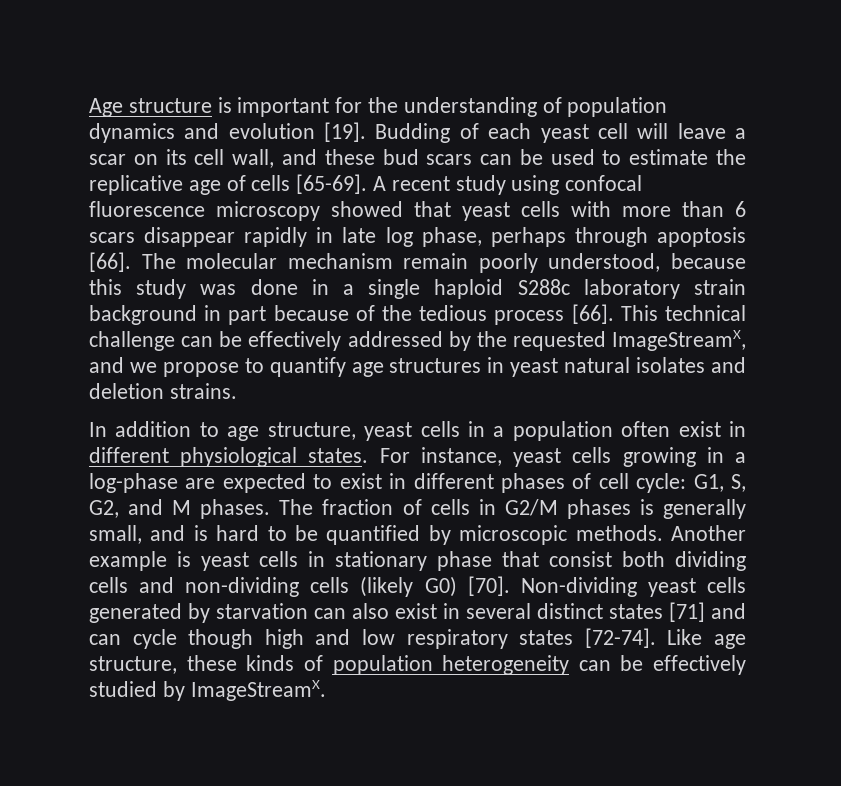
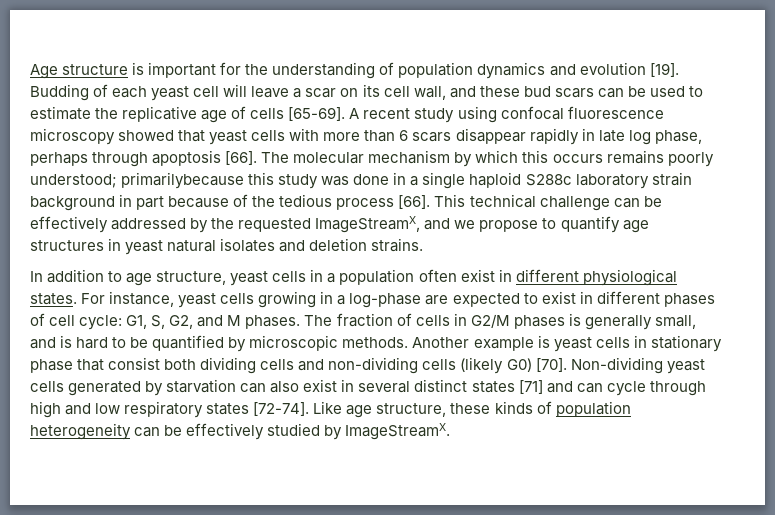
[403,253,746,273] remain poorly understood, because -> [454,150,714,167] [30,172,245,189] by which this occurs remains poorly understood; primarilybecause
[188,629,254,649] though -> [649,381,706,396] through

